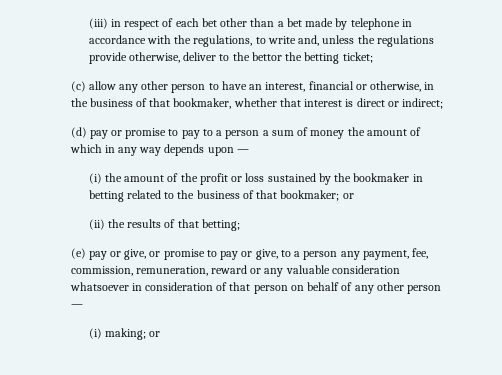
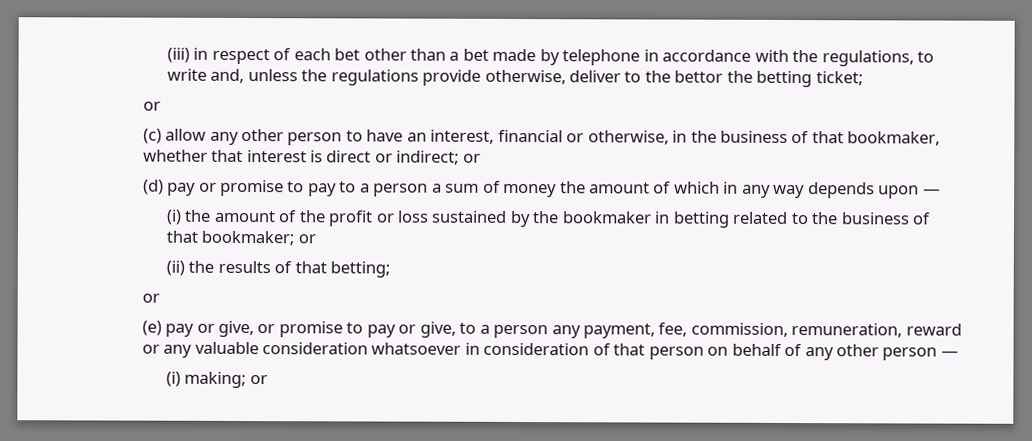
(373, 57) none -> [142,101,161,111] // or
(444, 103) none -> [462,153,481,163] or
(240, 225) none -> [141,293,160,303] // or

